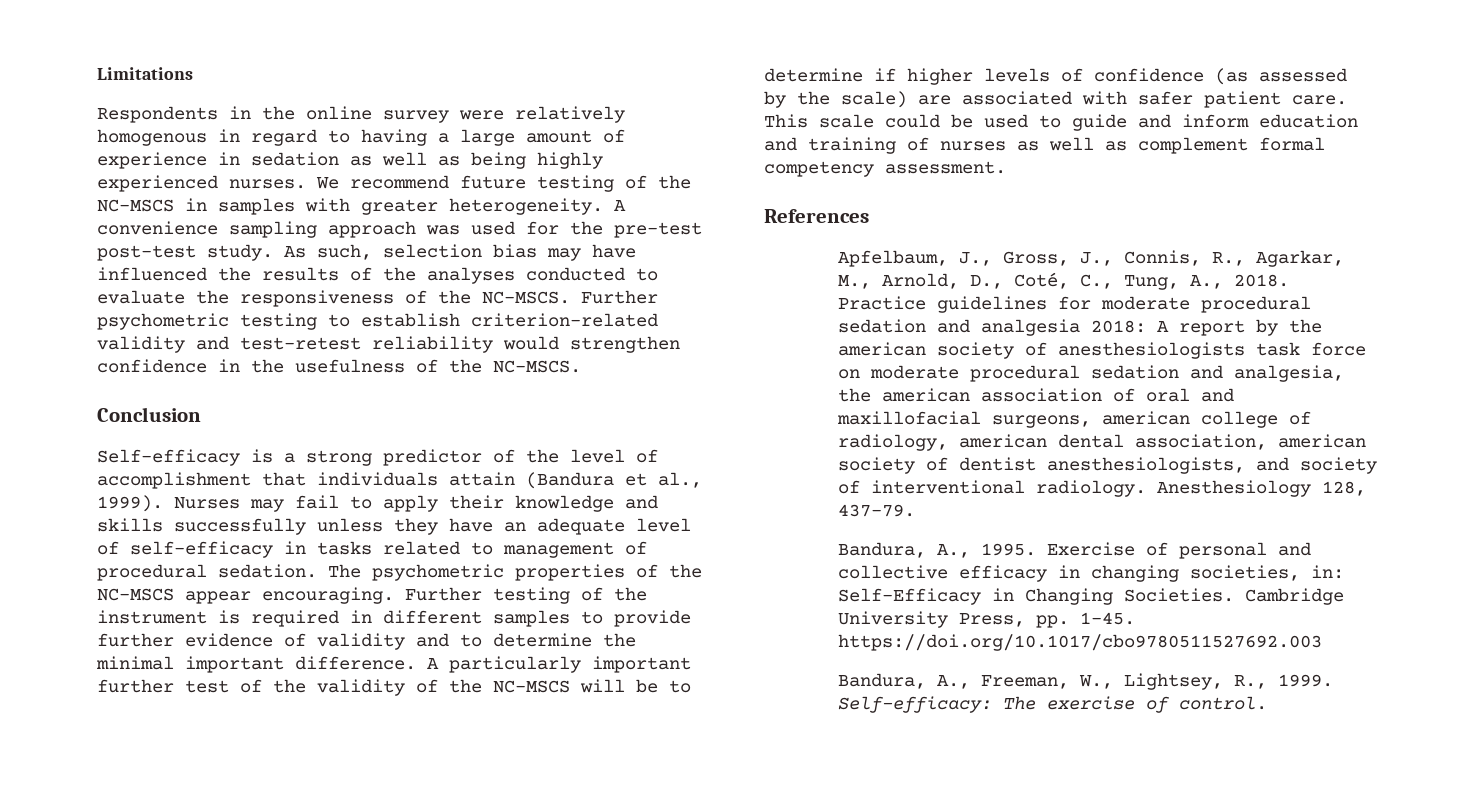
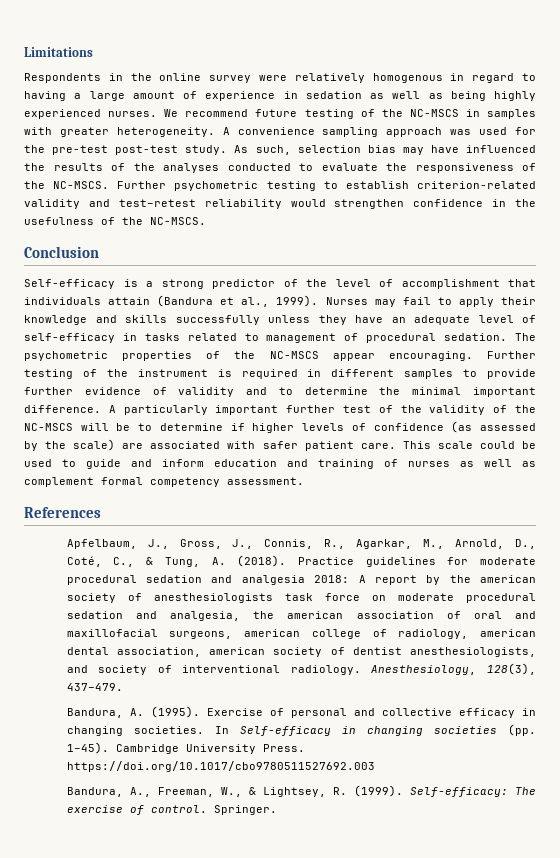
[1124,274,1290,290] Tung, A., 2018. -> [146,555,287,567] & Tung, A. (2018).
[1157,480,1367,497] [838,504,916,517] [838,542,1037,558] Anesthesiology 128, 437–79. // Bandura, A., 1995. -> [371,663,536,675] [66,683,123,691] [66,706,200,718] Anesthesiology, 128(3), 437–479. // Bandura, A. (1995).
[1190,565,1345,581] [838,588,1345,605] [838,611,1136,628] societies, in: Self-Efficacy in Changing Societies. Cambridge University Press, pp. 1–45. -> [133,724,536,736] [66,742,305,754] societies. In Self-efficacy in changing societies (pp. 1–45). Cambridge University Press.
[1124,673,1334,690] Lightsey, R., 1999. -> [248,785,403,797] & Lightsey, R. (1999).
(1268, 703) none -> [213,805,277,815] Springer.

